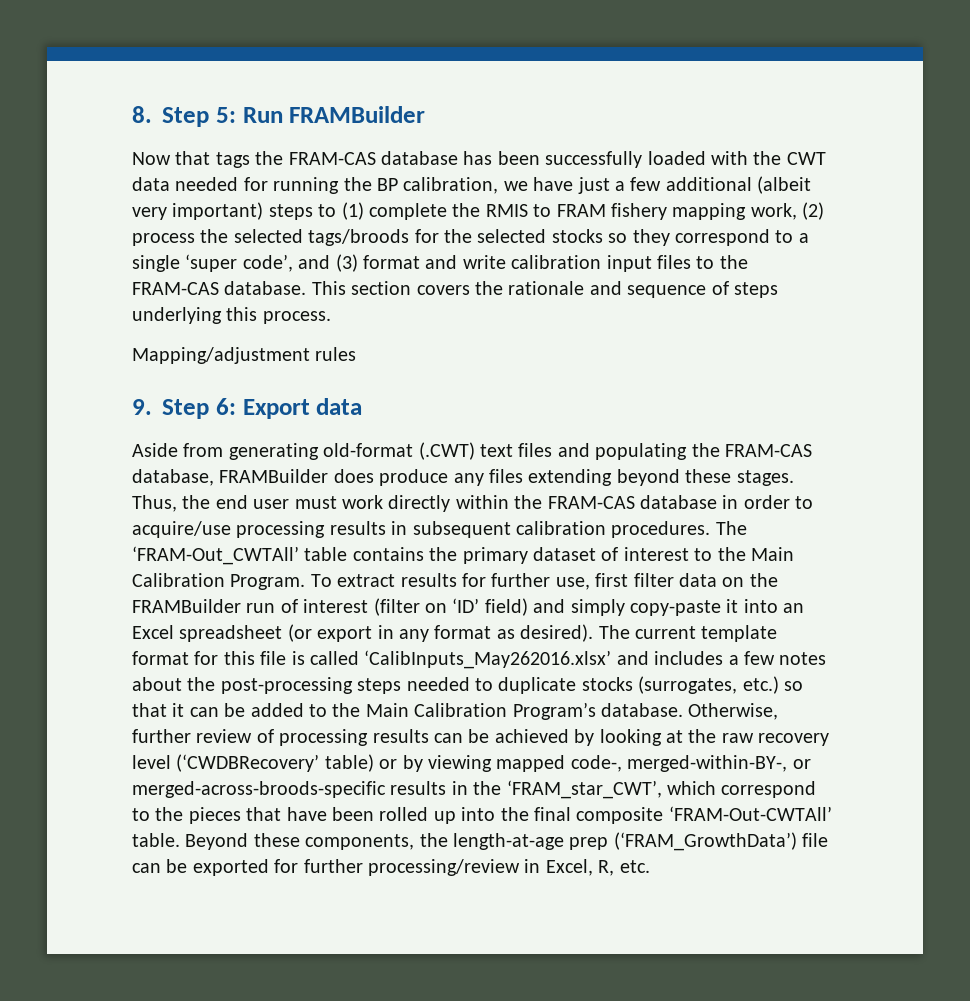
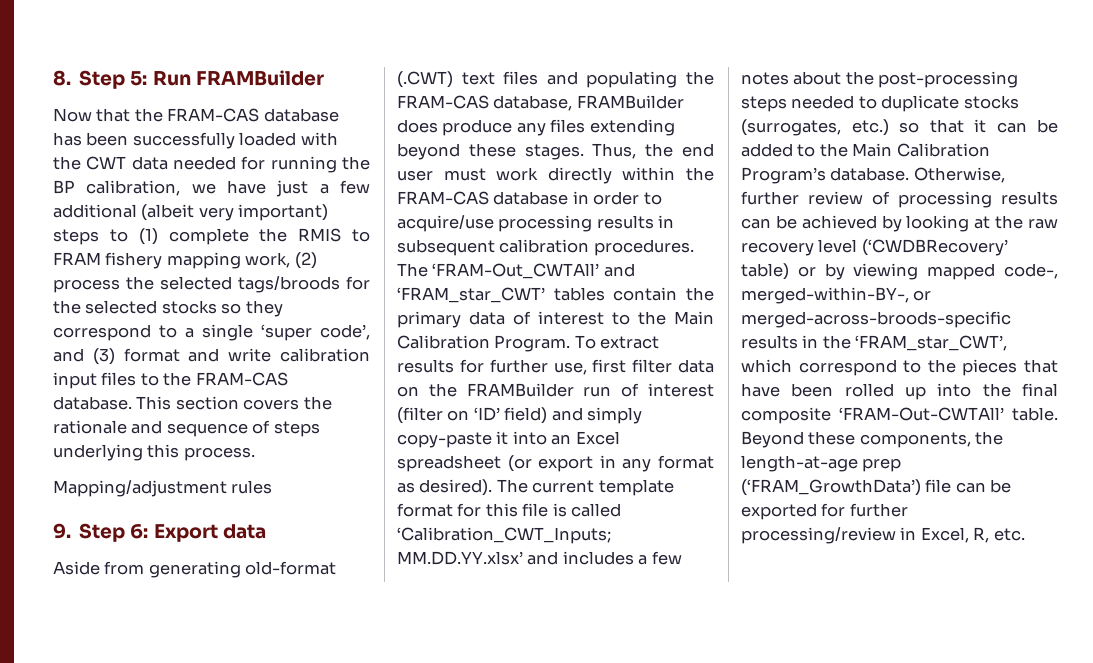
[215,152,250,168] tags -> (131, 115) none
[304,547,424,561] table contains -> [603,263,635,277] [397,287,678,303] and ‘FRAM_star_CWT’ tables contain
[533,547,596,561] dataset -> [469,311,505,325] data
[364,650,612,669] ‘CalibInputs_May262016.xlsx’ -> [397,527,611,544] [397,551,523,565] ‘Calibration_CWT_Inputs; MM.DD.YY.xlsx’

